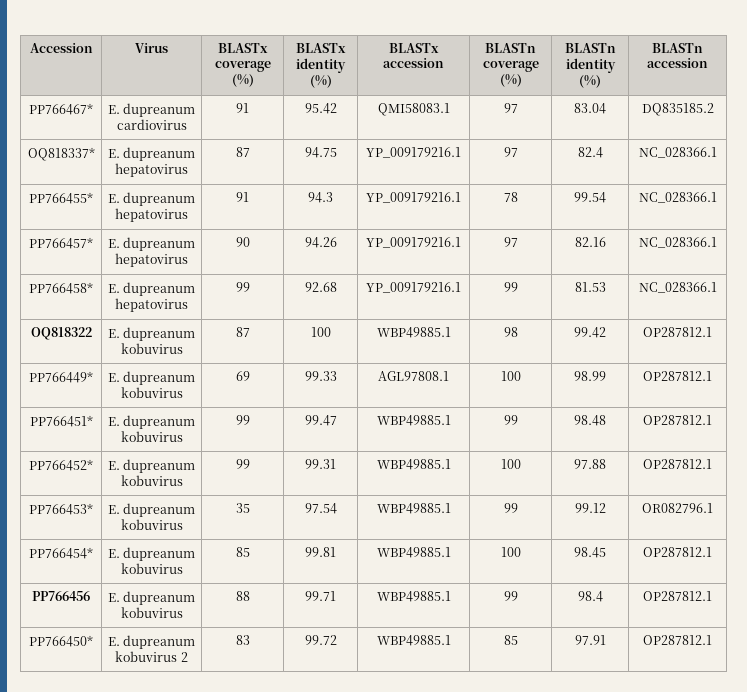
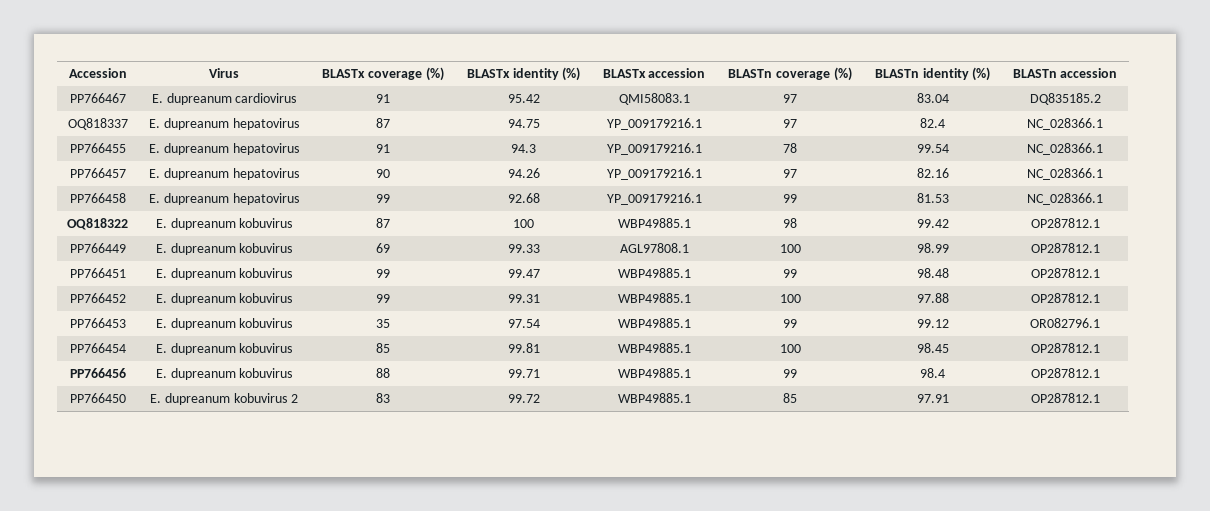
[29,103,93,115] PP766467* -> [69,93,126,103] PP766467
[27,147,95,161] OQ818337* -> [67,118,128,130] OQ818337
[29,192,93,204] PP766455* -> [69,143,126,153] PP766455
[29,237,93,249] PP766457* -> [69,168,126,178] PP766457
[29,282,93,294] PP766458* -> [69,193,126,203] PP766458
[29,371,93,383] PP766449* -> [69,243,126,253] PP766449
[29,415,93,427] PP766451* -> [69,268,126,278] PP766451
[29,459,93,471] PP766452* -> [69,293,126,303] PP766452
[29,503,93,515] PP766453* -> [69,318,126,328] PP766453
[29,547,93,559] PP766454* -> [69,343,126,353] PP766454
[29,635,93,647] PP766450* -> [69,393,126,403] PP766450

